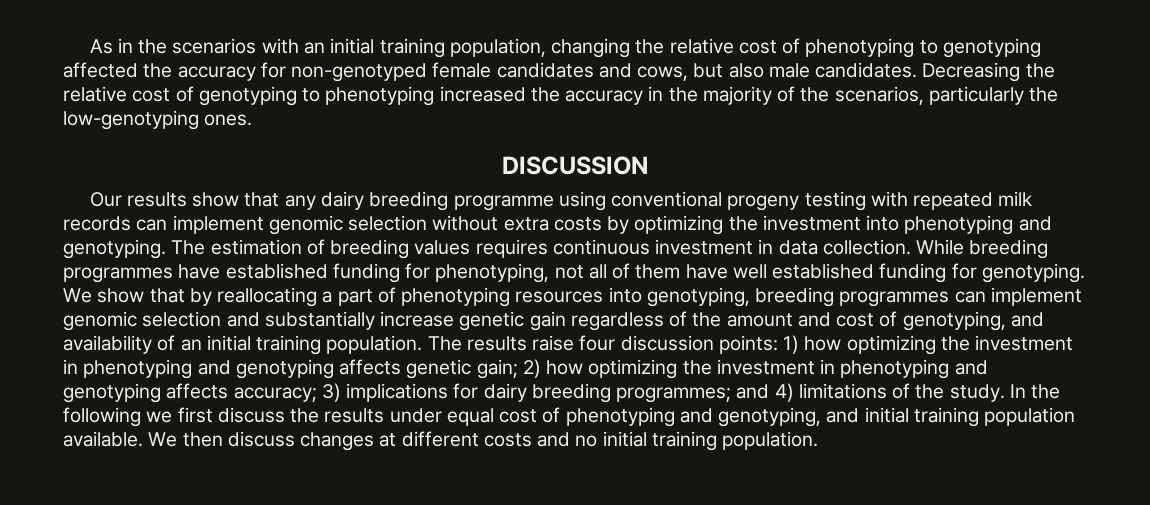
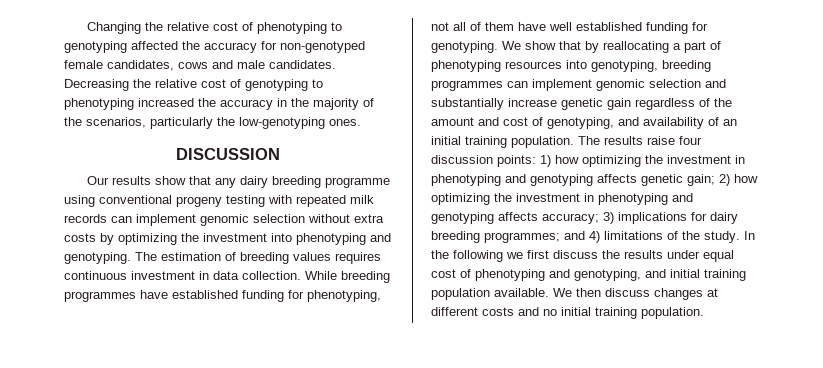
[89,38,631,58] As in the scenarios with an initial training population, changing -> [86,22,141,34] Changing
[496,62,764,81] candidates and cows, but also -> [107,60,233,71] candidates, cows and

